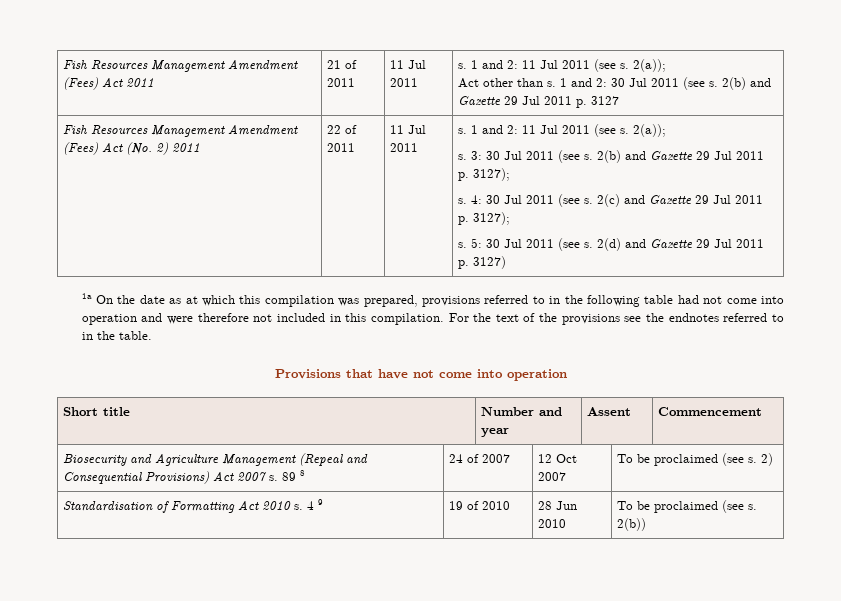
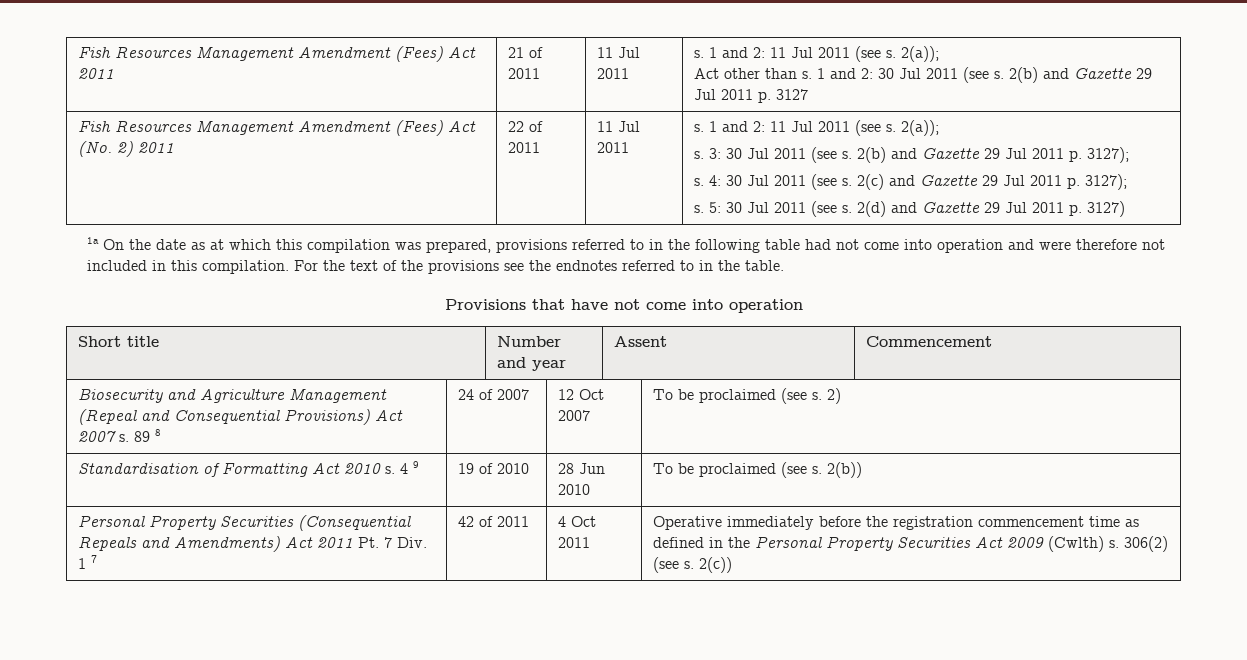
(647, 524) none -> [77,515,411,531] [77,536,427,552] [77,555,97,569] [457,516,529,527] [557,516,596,527] [557,537,590,548] [652,516,1139,530] [652,536,1168,552] [652,557,732,573] // Personal Property Securities (Consequential Repeals and Amendments) Act 2011 Pt. 7 Div. 1 7 | 42 of 2011 | 4 Oct 2011 | Operative immediately before the registration commencement time as defined in the Personal Property Securities Act 2009 (Cwlth) s. 306(2) (see s. 2(c))

